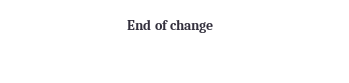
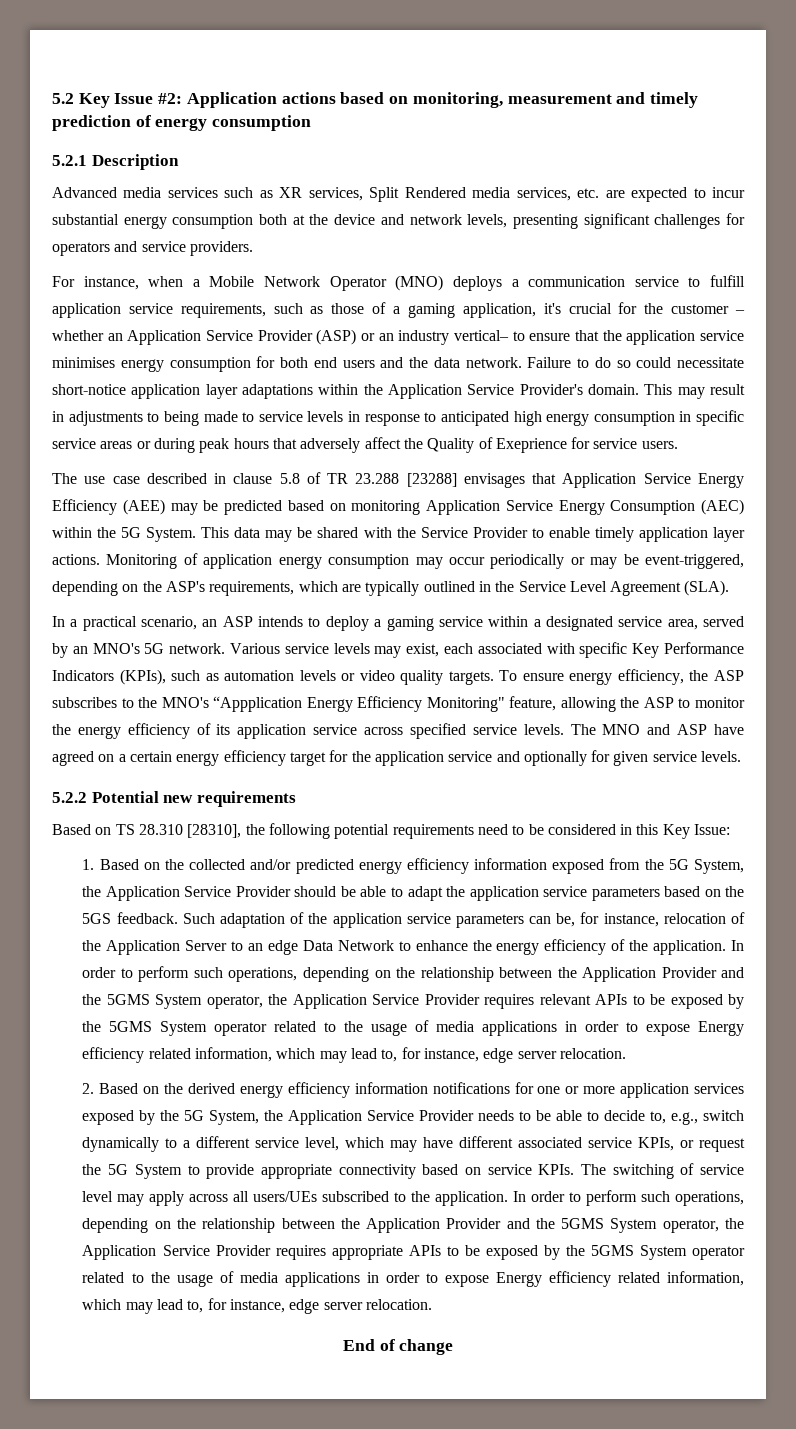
(126, 24) none -> [52,92,698,108] [52,115,312,131] [52,154,179,170] [52,187,746,202] [52,213,746,229] [52,241,253,256] [52,275,746,291] [52,302,746,318] [52,329,744,345] [52,356,744,372] [52,384,745,399] [52,410,744,426] [52,437,678,453] [52,472,744,488] [52,499,744,515] [52,527,745,542] [52,553,744,569] [52,580,730,596] [52,616,745,631] [52,642,744,658] [52,669,744,685] [52,696,746,712] [52,723,745,739] [52,750,742,766] [52,791,296,807] [52,823,731,839] [82,858,745,874] [82,886,744,901] [82,912,746,928] [82,939,745,955] [82,966,744,982] [82,994,744,1009] [82,1020,744,1036] [82,1047,627,1063] [82,1082,744,1098] [82,1110,744,1125] [82,1136,745,1152] [82,1163,745,1179] [82,1190,744,1206] [82,1218,744,1233] [82,1245,746,1260] [82,1271,744,1287] [82,1298,433,1314] 5.2 Key Issue #2: Application actions based on monitoring, measurement and timely prediction of energy consumption // 5.2.1 Description // Advanced media services such as XR services, Split Rendered media services, etc. are expected to incur substantial energy consumption both at the device and network levels, presenting significant challenges for operators and service providers. // For instance, when a Mobile Network Operator (MNO) deploys a communication service to fulfill application service requirements, such as those of a gaming application, it's crucial for the customer – whether an Application Service Provider (ASP) or an industry vertical– to ensure that the application service minimises energy consumption for both end users and the data network. Failure to do so could necessitate short-notice application layer adaptations within the Application Service Provider's domain. This may result in adjustments to being made to service levels in response to anticipated high energy consumption in specific service areas or during peak hours that adversely affect the Quality of Exeprience for service users. // The use case described in clause 5.8 of TR 23.288 [23288] envisages that Application Service Energy Efficiency (AEE) may be predicted based on monitoring Application Service Energy Consumption (AEC) within the 5G System. This data may be shared with the Service Provider to enable timely application layer actions. Monitoring of application energy consumption may occur periodically or may be event-triggered, depending on the ASP's requirements, which are typically outlined in the Service Level Agreement (SLA). // In a practical scenario, an ASP intends to deploy a gaming service within a designated service area, served by an MNO's 5G network. Various service levels may exist, each associated with specific Key Performance Indicators (KPIs), such as automation levels or video quality targets. To ensure energy efficiency, the ASP subscribes to the MNO's “Appplication Energy Efficiency Monitoring" feature, allowing the ASP to monitor the energy efficiency of its application service across specified service levels. The MNO and ASP have agreed on a certain energy efficiency target for the application service and optionally for given service levels. // 5.2.2 Potential new requirements // Based on TS 28.310 [28310], the following potential requirements need to be considered in this Key Issue: // 1. Based on the collected and/or predicted energy efficiency information exposed from the 5G System, the Application Service Provider should be able to adapt the application service parameters based on the 5GS feedback. Such adaptation of the application service parameters can be, for instance, relocation of the Application Server to an edge Data Network to enhance the energy efficiency of the application. In order to perform such operations, depending on the relationship between the Application Provider and the 5GMS System operator, the Application Service Provider requires relevant APIs to be exposed by the 5GMS System operator related to the usage of media applications in order to expose Energy efficiency related information, which may lead to, for instance, edge server relocation. // 2. Based on the derived energy efficiency information notifications for one or more application services exposed by the 5G System, the Application Service Provider needs to be able to decide to, e.g., switch dynamically to a different service level, which may have different associated service KPIs, or request the 5G System to provide appropriate connectivity based on service KPIs. The switching of service level may apply across all users/UEs subscribed to the application. In order to perform such operations, depending on the relationship between the Application Provider and the 5GMS System operator, the Application Service Provider requires appropriate APIs to be exposed by the 5GMS System operator related to the usage of media applications in order to expose Energy efficiency related information, which may lead to, for instance, edge server relocation. //

